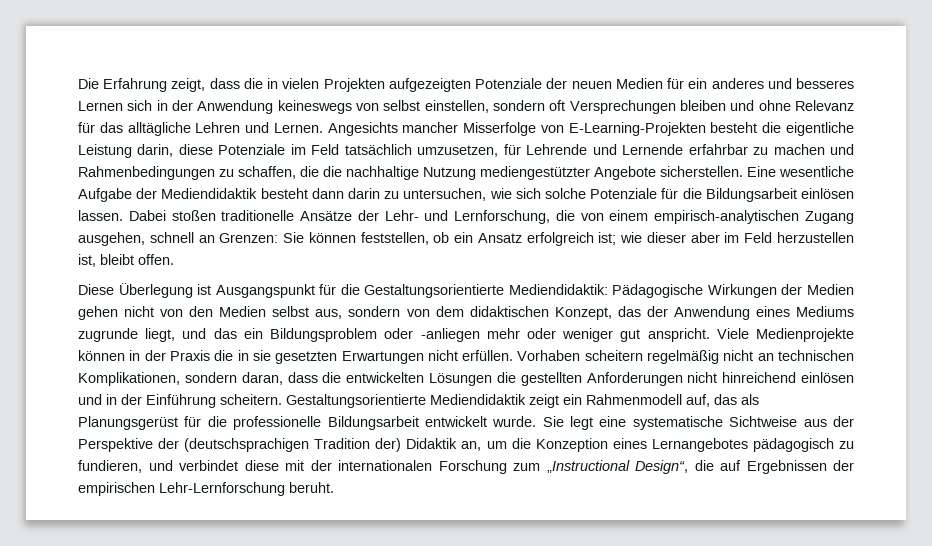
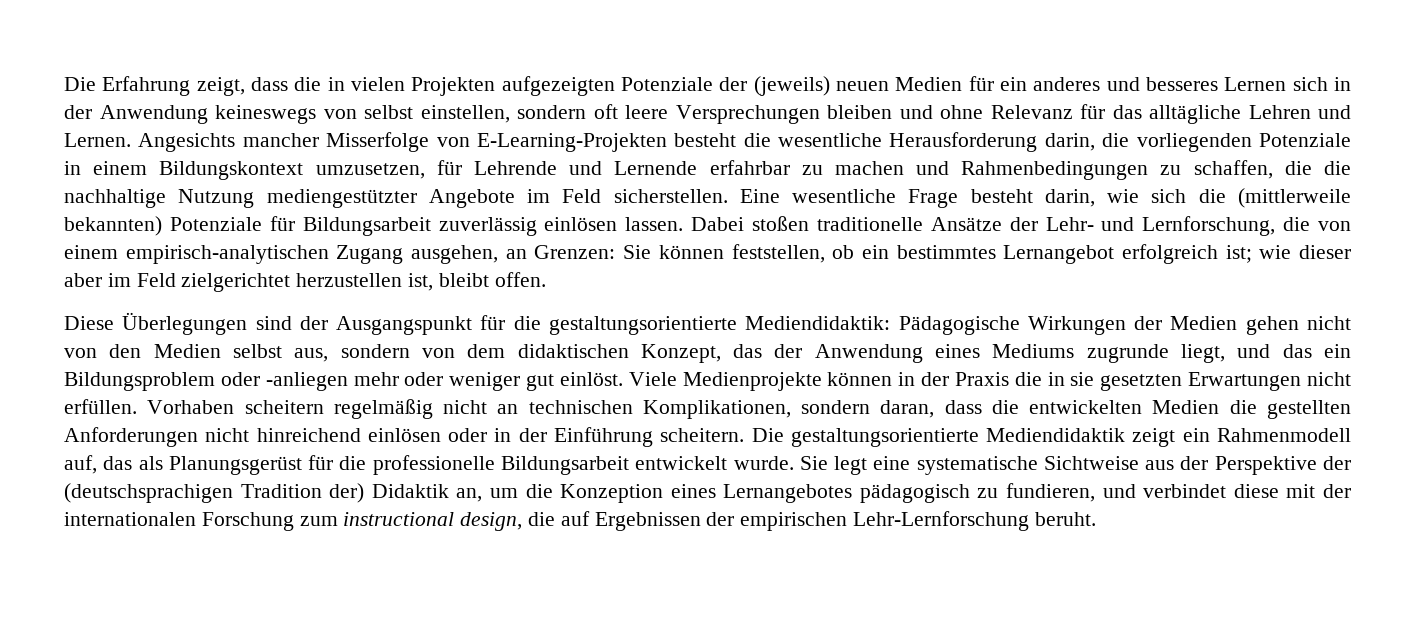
(568, 83) none -> [753,76,830,96] (jeweils)
(566, 105) none -> [625,105,668,119] leere
[785,122,854,136] [78,144,412,158] eigentliche Leistung darin, diese Potenziale im Feld tatsächlich -> [778,132,1352,152] [64,161,304,180] wesentliche Herausforderung darin, die vorliegenden Potenziale in einem Bildungskontext
(656, 173) none -> [527,189,602,203] im Feld
[78,188,797,202] Aufgabe der Mediendidaktik besteht dann darin zu untersuchen, wie sich solche Potenziale für die Bildungsarbeit -> [908,188,1351,208] [64,216,537,236] Frage besteht darin, wie sich die (mittlerweile bekannten) Potenziale für Bildungsarbeit zuverlässig
[149,232,194,243] schnell -> (499, 254) none
[477,233,522,243] Ansatz -> [896,245,1115,264] bestimmtes Lernangebot
(773, 237) none -> [181,273,291,292] zielgerichtet
[118,283,212,298] Überlegung ist -> [122,312,328,335] Überlegungen sind der
[364,284,505,298] Gestaltungsorientierte -> [549,316,737,335] gestaltungsorientierte
[647,328,710,342] anspricht. -> [559,372,623,386] einlöst.
[429,373,492,386] Lösungen -> [1152,400,1220,414] Medien
[78,394,102,405] und -> [448,428,488,442] oder
[286,394,426,408] Gestaltungsorientierte -> [751,428,979,447] Die gestaltungsorientierte
[546,460,688,474] „Instructional Design“, -> [343,512,523,531] instructional design,

